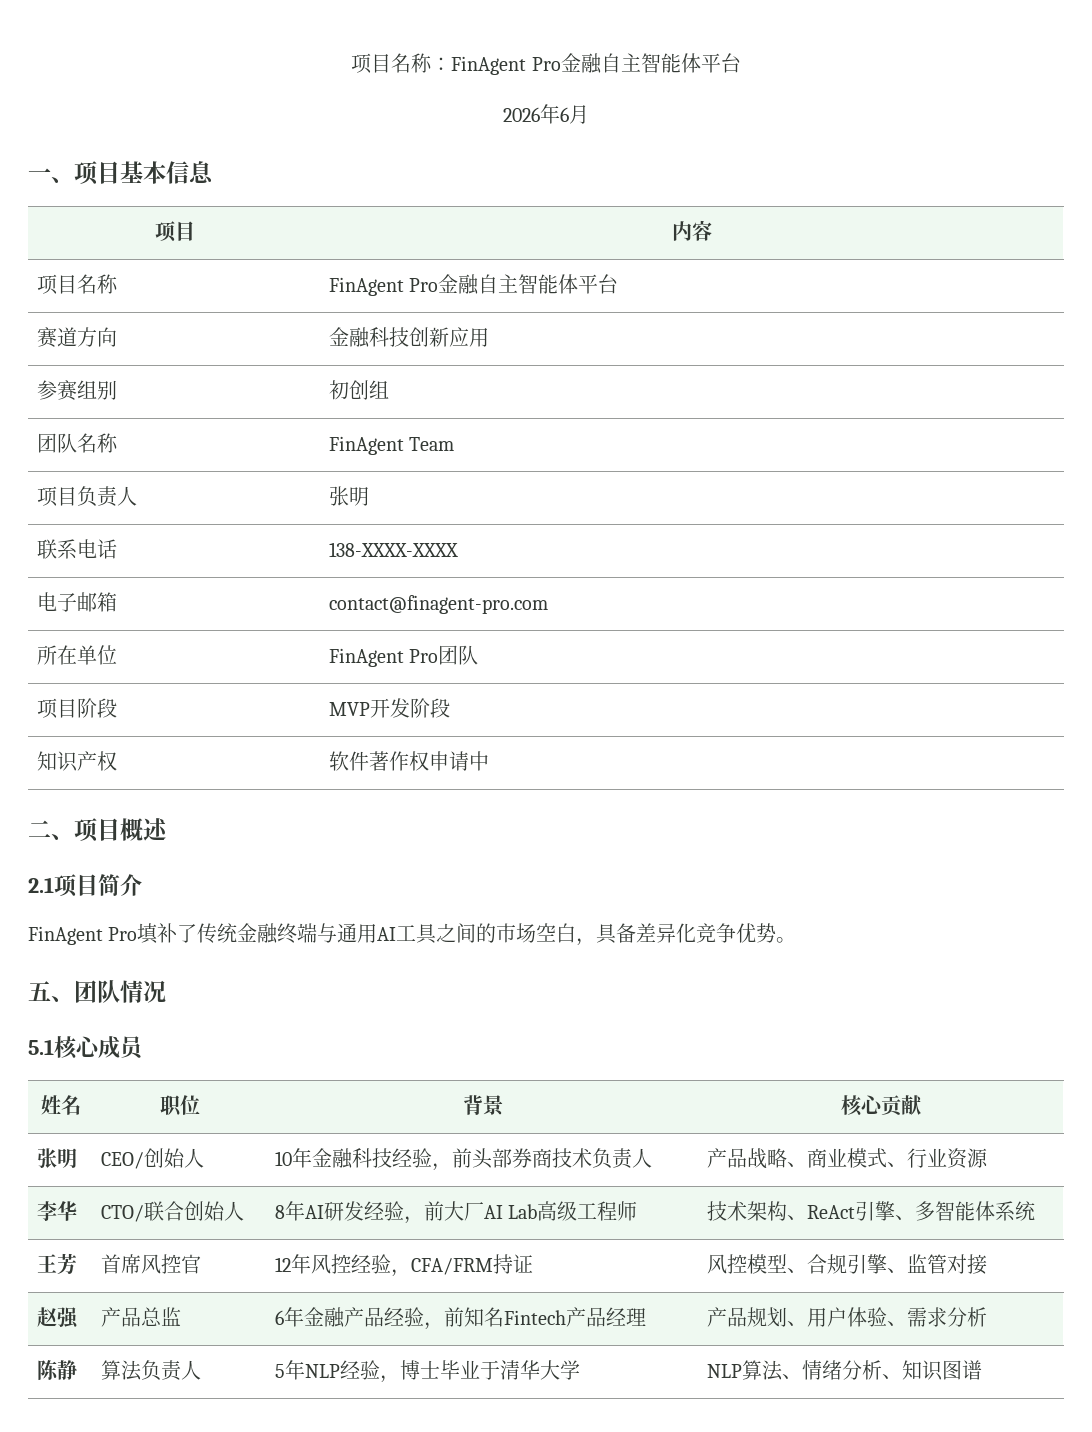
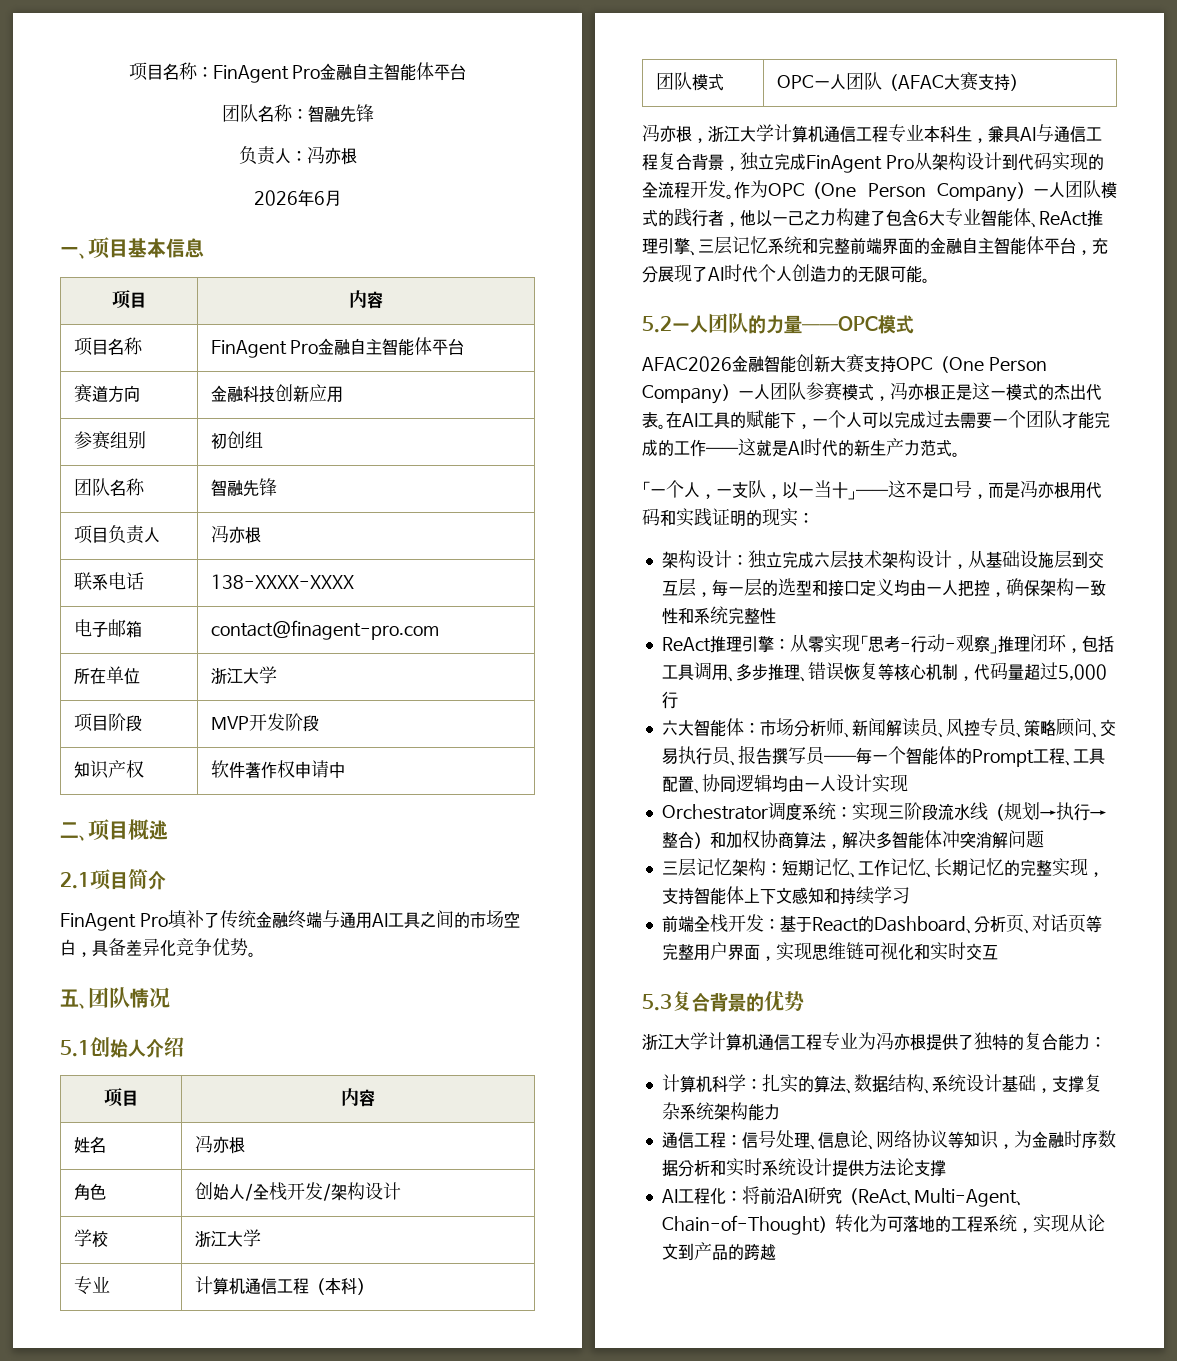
(741, 63) none -> [221,104,374,123] [238,146,357,165] // 团队名称：智融先锋 // 负责人：冯亦根
[329,436,455,455] FinAgent Team -> [210,478,277,497] 智融先锋
[329,486,370,506] 张明 -> [210,525,261,544] 冯亦根
[329,645,479,667] FinAgent Pro团队 -> [210,666,277,684] 浙江大学
[54,1036,145,1060] [40,1095,81,1115] [159,1095,200,1117] [462,1095,504,1116] [841,1095,922,1117] [37,1148,78,1168] [101,1148,205,1169] [275,1148,653,1171] [707,1148,989,1169] [37,1201,78,1221] [101,1201,245,1222] [275,1201,638,1224] [707,1201,1036,1221] [37,1253,78,1275] [101,1254,202,1274] [275,1254,534,1277] [707,1254,988,1275] [37,1307,80,1329] [101,1307,182,1327] [275,1307,647,1330] [707,1307,988,1327] [37,1360,78,1381] [101,1360,202,1381] [275,1360,581,1383] [707,1360,983,1381] 核心成员 // 姓名 | 职位 | 背景 | 核心贡献 // 张明 | CEO/创始人 | 10年金融科技经验，前头部券商技术负责人 | 产品战略、商业模式、行业资源 // 李华 | CTO/联合创始人 | 8年AI研发经验，前大厂AI Lab高级工程师 | 技术架构、ReAct引擎、多智能体系统 // 王芳 | 首席风控官 | 12年风控经验，CFA/FRM持证 | 风控模型、合规引擎、监管对接 // 赵强 | 产品总监 | 6年金融产品经验，前知名Fintech产品经理 | 产品规划、用户体验、需求分析 // 陈静 | 算法负责人 | 5年NLP经验，博士毕业于清华大学 | NLP算法、情绪分析、知识图谱 -> [90,1037,184,1058] [104,1088,138,1107] [341,1088,375,1107] [73,1136,106,1153] [194,1135,245,1154] [73,1183,106,1200] [194,1182,401,1201] [73,1229,108,1247] [194,1229,261,1247] [73,1276,110,1295] [194,1276,373,1295] [655,72,724,91] [776,72,1026,91] [642,124,1102,143] [642,152,1104,173] [642,180,1117,202] [642,208,1103,228] [642,236,1108,256] [642,264,930,283] [642,313,914,334] [642,354,1047,373] [642,382,1102,404] [642,410,1110,429] [642,438,960,457] [642,480,1102,500] [642,508,814,527] [661,550,1104,569] [661,578,1106,597] [661,606,776,625] [661,634,1114,654] [661,662,1107,682] [661,691,678,709] [661,718,1116,738] [661,745,1105,767] [661,774,908,794] [661,802,1107,821] [661,830,1044,849] [661,858,1104,878] [661,886,910,905] [661,914,1102,934] [661,942,998,961] [642,991,804,1012] [642,1032,1106,1051] [661,1074,1102,1094] [661,1102,780,1121] [661,1130,1116,1150] [661,1158,946,1177] [661,1186,1024,1207] [661,1214,1105,1235] [661,1242,776,1261] 创始人介绍 // 项目 | 内容 // 姓名 | 冯亦根 // 角色 | 创始人/全栈开发/架构设计 // 学校 | 浙江大学 // 专业 | 计算机通信工程（本科） // 团队模式 | OPC一人团队（AFAC大赛支持） // 冯亦根，浙江大学计算机通信工程专业本科生，兼具AI与通信工程复合背景，独立完成FinAgent Pro从架构设计到代码实现的全流程开发。作为OPC（One Person Company）一人团队模式的践行者，他以一己之力构建了包含6大专业智能体、ReAct推理引擎、三层记忆系统和完整前端界面的金融自主智能体平台，充分展现了AI时代个人创造力的无限可能。 // 5.2一人团队的力量——OPC模式 // AFAC2026金融智能创新大赛支持OPC（One Person Company）一人团队参赛模式，冯亦根正是这一模式的杰出代表。在AI工具的赋能下，一个人可以完成过去需要一个团队才能完成的工作——这就是AI时代的新生产力范式。 // 「一个人，一支队，以一当十」——这不是口号，而是冯亦根用代码和实践证明的现实： // 架构设计：独立完成六层技术架构设计，从基础设施层到交互层，每一层的选型和接口定义均由一人把控，确保架构一致性和系统完整性 // ReAct推理引擎：从零实现「思考-行动-观察」推理闭环，包括工具调用、多步推理、错误恢复等核心机制，代码量超过5,000行 // 六大智能体：市场分析师、新闻解读员、风控专员、策略顾问、交易执行员、报告撰写员——每一个智能体的Prompt工程、工具配置、协同逻辑均由一人设计实现 // Orchestrator调度系统：实现三阶段流水线（规划→执行→整合）和加权协商算法，解决多智能体冲突消解问题 // 三层记忆架构：短期记忆、工作记忆、长期记忆的完整实现，支持智能体上下文感知和持续学习 // 前端全栈开发：基于React的Dashboard、分析页、对话页等完整用户界面，实现思维链可视化和实时交互 // 5.3复合背景的优势 // 浙江大学计算机通信工程专业为冯亦根提供了独特的复合能力： // 计算机科学：扎实的算法、数据结构、系统设计基础，支撑复杂系统架构能力 // 通信工程：信号处理、信息论、网络协议等知识，为金融时序数据分析和实时系统设计提供方法论支撑 // AI工程化：将前沿AI研究（ReAct、Multi-Agent、Chain-of-Thought）转化为可落地的工程系统，实现从论文到产品的跨越

